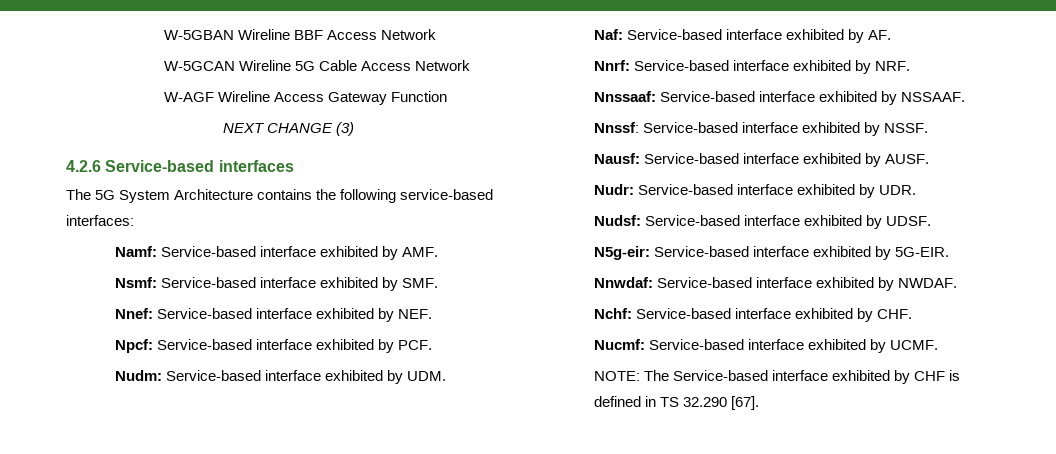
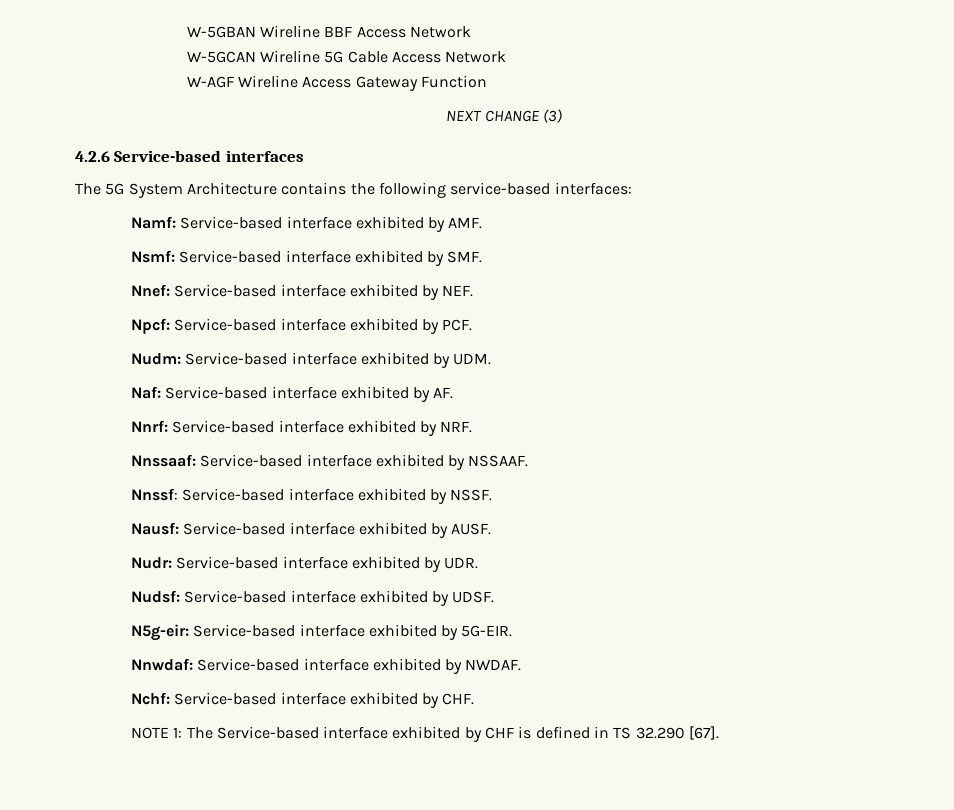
[593,339,939,353] [593,371,640,381] Nucmf: Service-based interface exhibited by UCMF. // NOTE: -> [130,727,183,739] NOTE 1:

